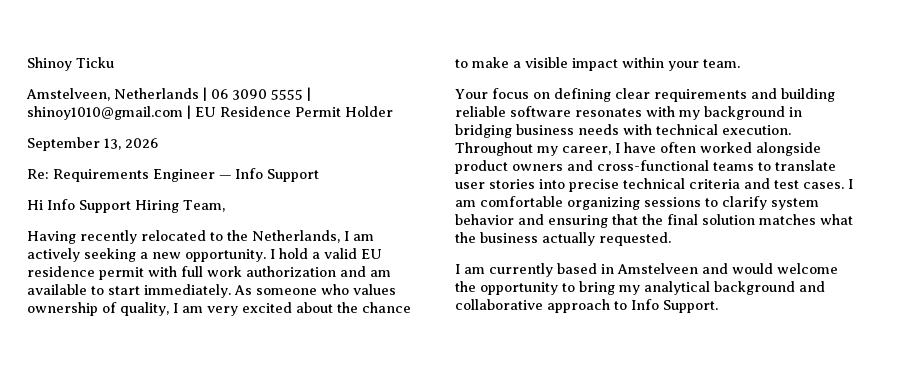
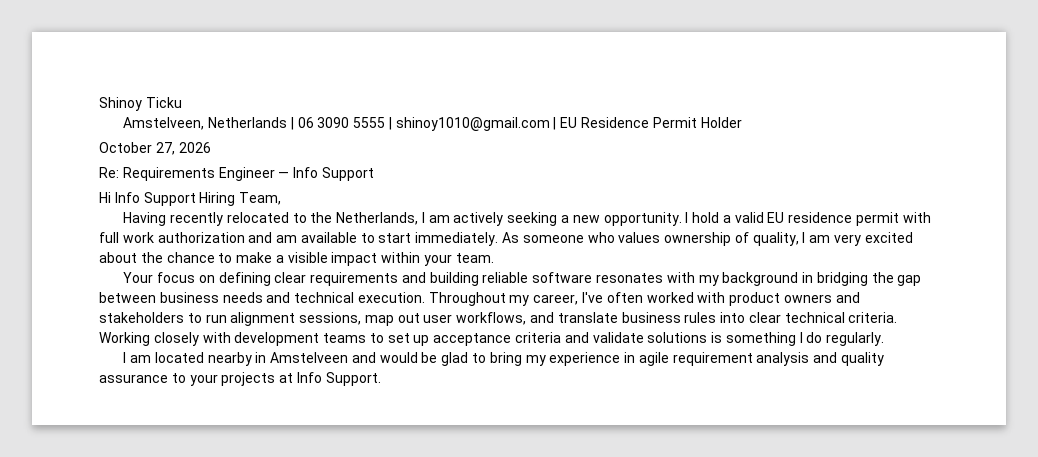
[27,137,121,151] September 13, -> [99,142,175,155] October 27,
(512, 131) none -> [871,272,922,286] [99,292,156,303] the gap between
[623,124,652,135] with -> [266,292,291,303] and
[615,142,656,153] I have -> [582,292,604,303] I've
[756,142,821,156] alongside -> [697,292,726,303] with
[597,160,836,171] [455,178,853,192] [455,196,819,210] [455,214,853,228] [455,232,671,246] [455,263,597,277] cross-functional teams to translate user stories into precise technical criteria and test cases. I am comfortable organizing sessions to clarify system behavior and ensuring that the final solution matches what the business actually requested. // I am currently based -> [99,312,898,326] [99,332,885,346] [123,352,252,366] stakeholders to run alignment sessions, map out user workflows, and translate business rules into clear technical criteria. Working closely with development teams to set up acceptance criteria and validate solutions is something I do regularly. // I am located nearby
[777,263,838,274] [455,281,825,295] [455,299,627,313] welcome the opportunity to bring my analytical background and collaborative approach to -> [421,352,885,366] [99,372,294,386] be glad to bring my experience in agile requirement analysis and quality assurance to your projects at

